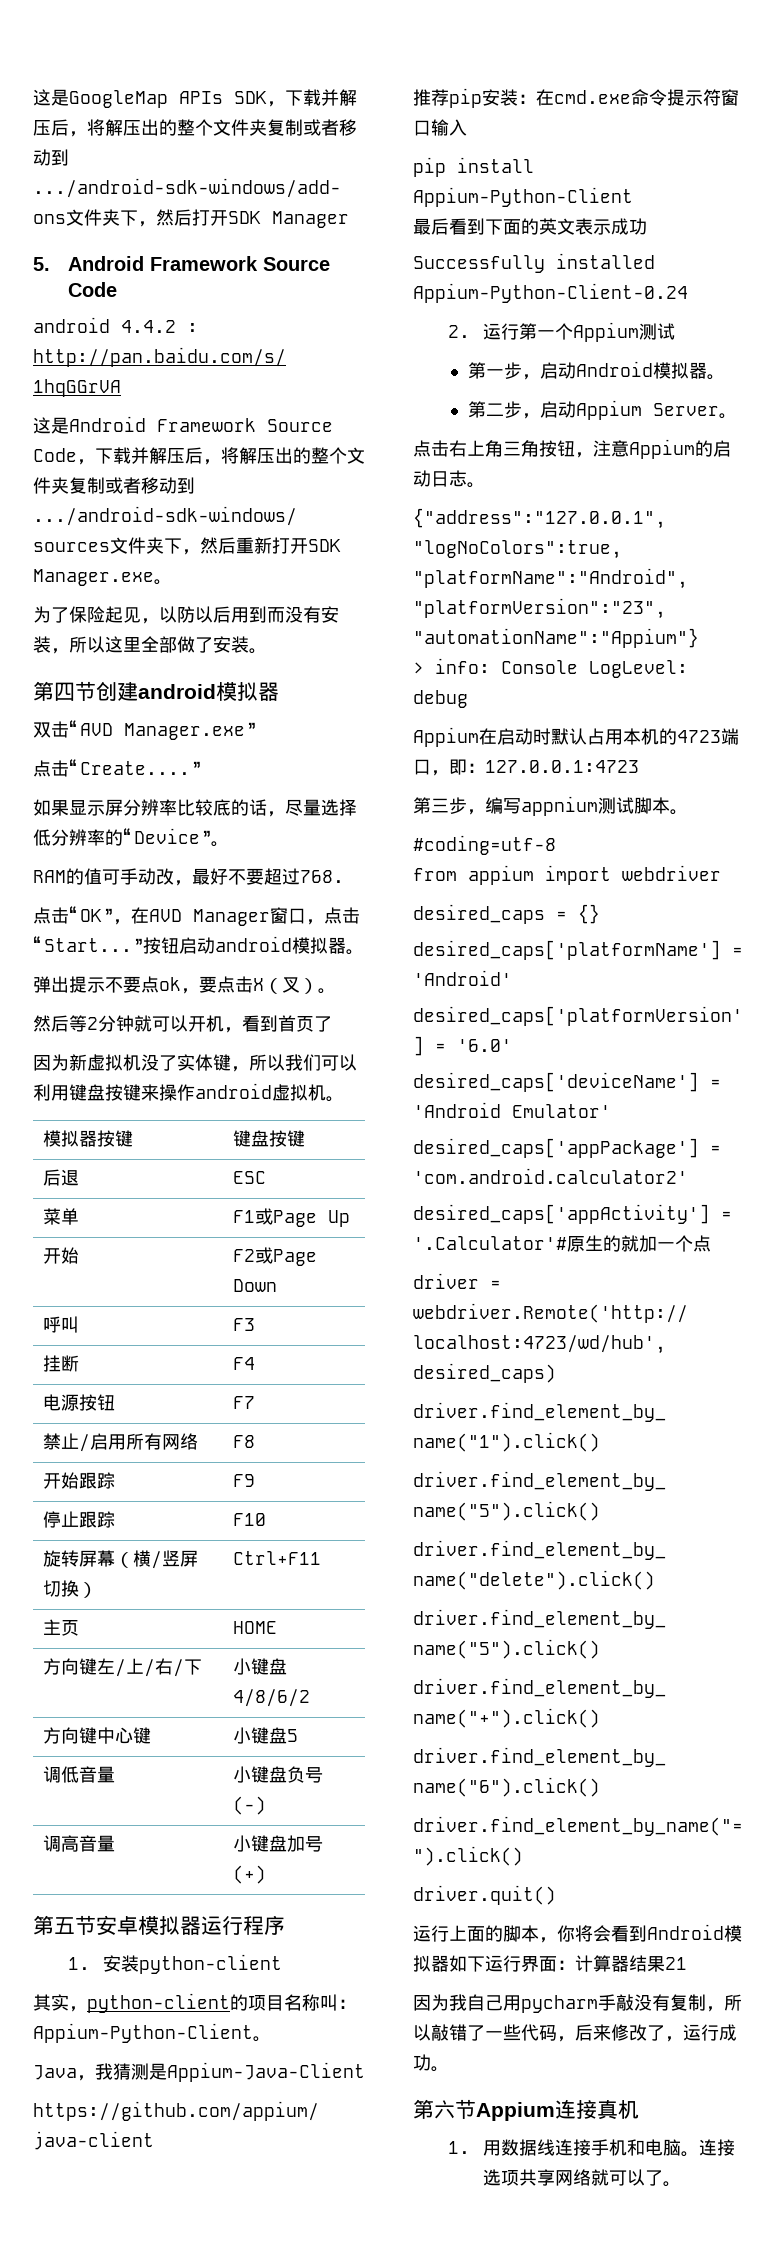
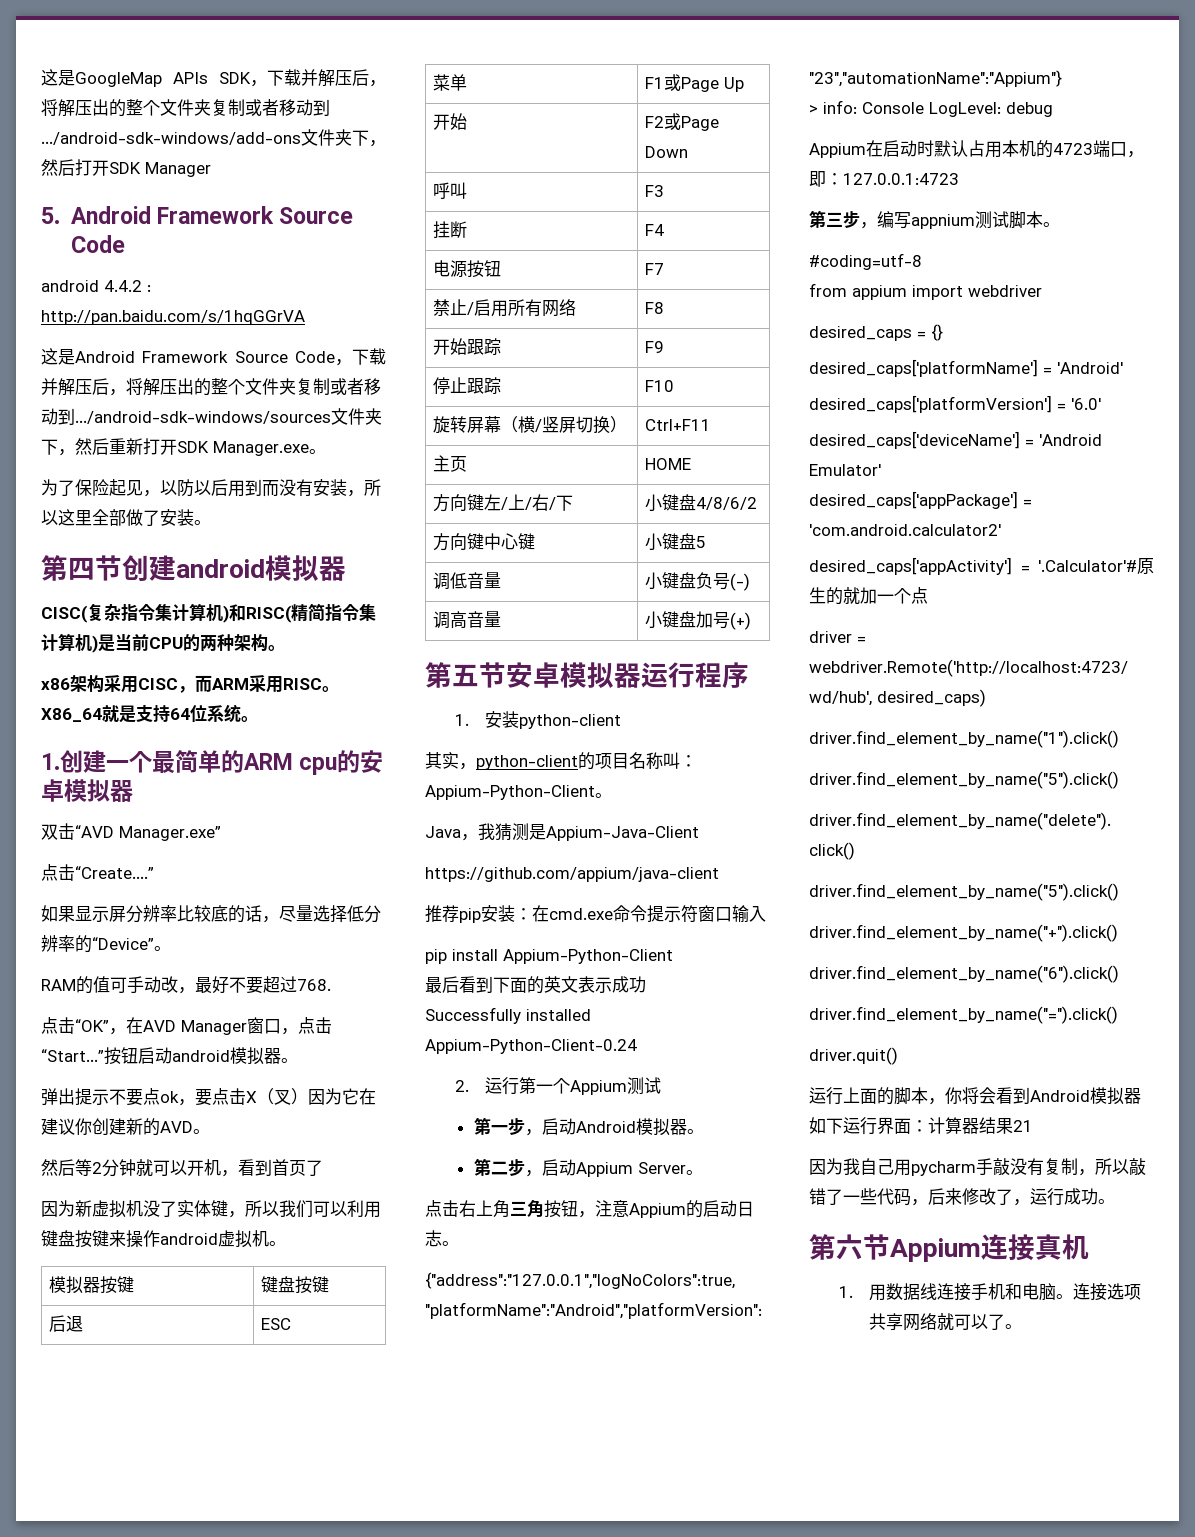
(279, 691) none -> [41,603,376,623] [41,633,285,653] [41,675,339,693] [41,704,258,723] [41,750,384,775] [41,779,133,802] // CISC(复杂指令集计算机)和RISC(精简指令集计算机)是当前CPU的两种架构。 // x86架构采用CISC，而ARM采用RISC。X86_64就是支持64位系统。 // 1.创建一个最简单的ARM cpu的安卓模拟器
(318, 986) none -> [308,1088,376,1105] [41,1118,193,1136] 因为它在建议你创建新的AVD

